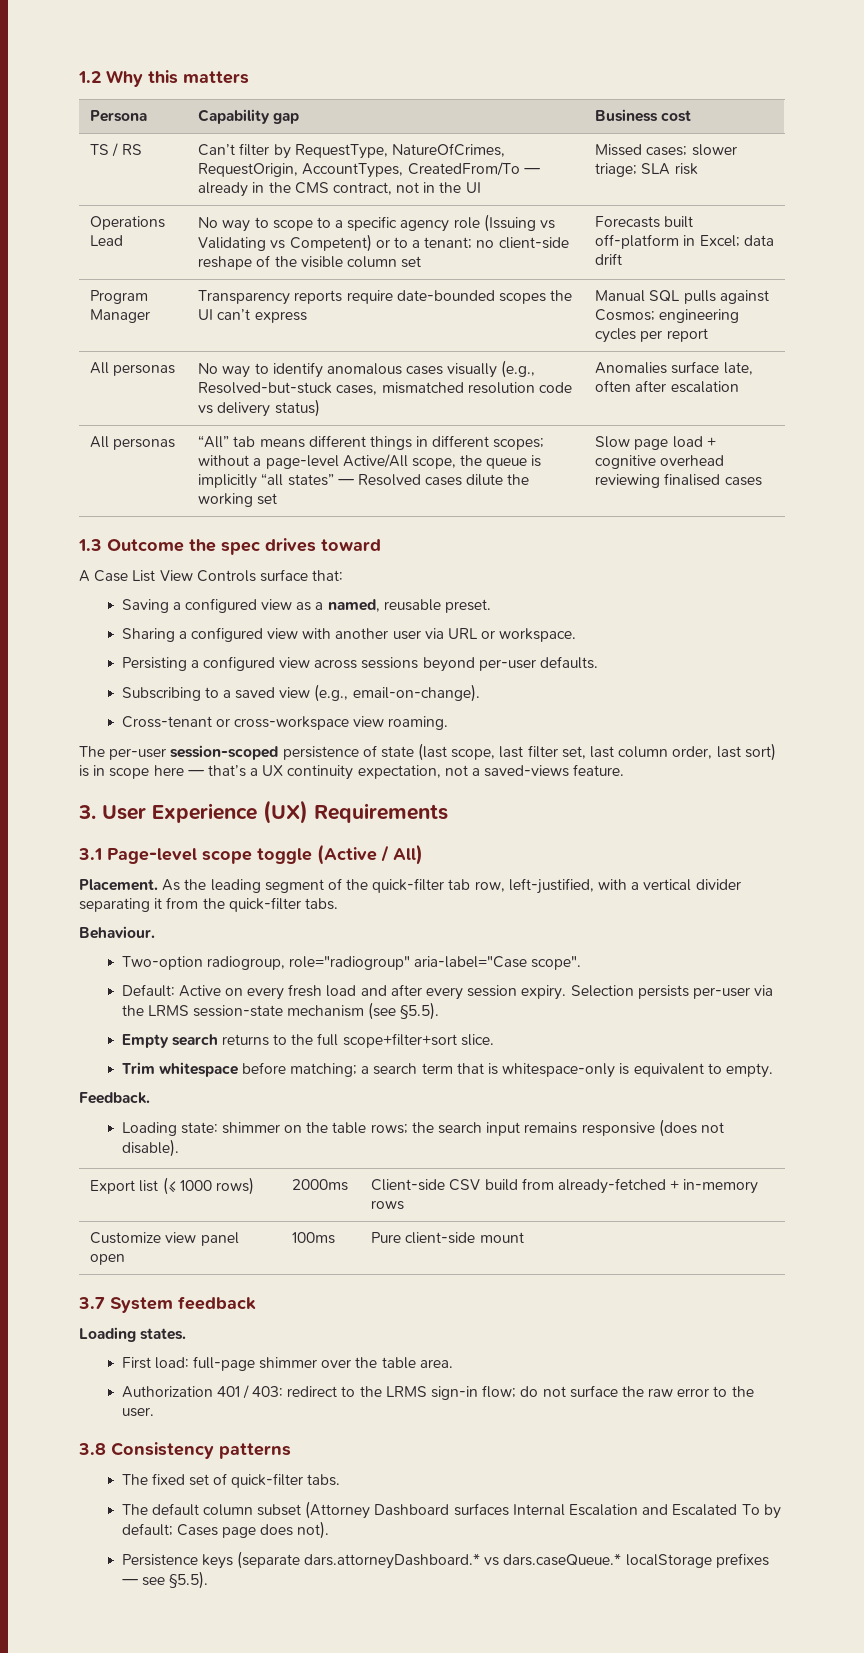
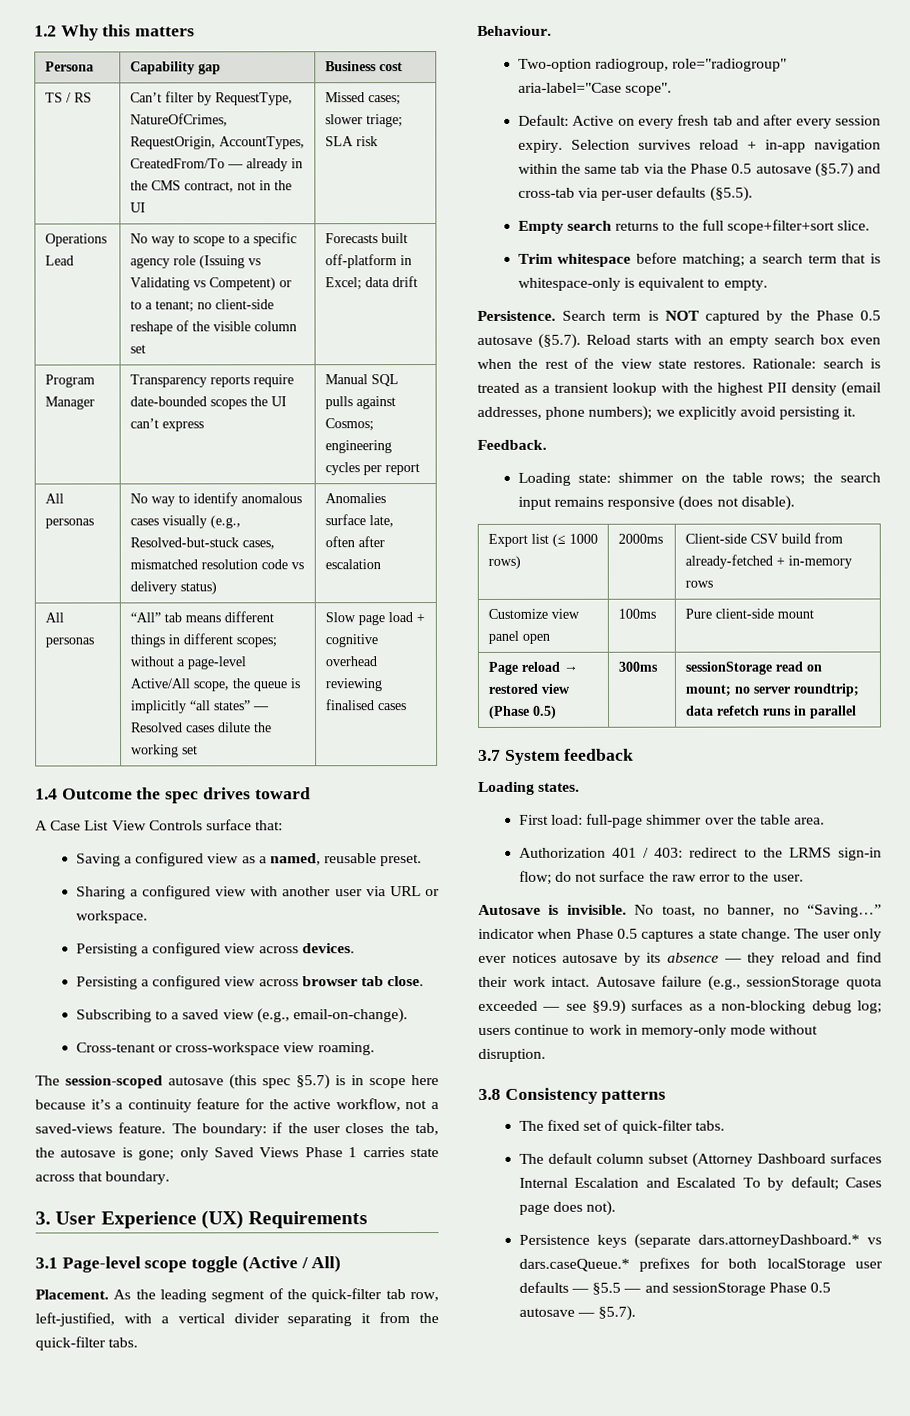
[78,539,102,551] 1.3 -> [35,788,58,800] 1.4
[361,656,598,672] sessions beyond per-user defaults. -> [301,943,355,954] [75,975,425,990] devices. // Persisting a configured view across browser tab close.
[109,743,776,761] [79,764,625,780] per-user session-scoped persistence of state (last scope, last filter set, last column order, last sort) is in scope here — that’s a UX continuity expectation, not a saved-views feature. -> [65,1074,439,1090] [35,1098,440,1113] [35,1122,439,1137] [35,1147,439,1161] [35,1171,171,1185] session-scoped autosave (this spec §5.7) is in scope here because it’s a continuity feature for the active workflow, not a saved-views feature. The boundary: if the user closes the tab, the autosave is gone; only Saved Views Phase 1 carries state across that boundary.
[326,985,357,997] load -> [712,115,733,126] tab
[637,985,774,999] [121,1002,440,1020] persists per-user via the LRMS session-state mechanism (see §5.5). -> [637,139,881,153] [517,162,881,178] [517,186,753,202] survives reload + in-app navigation within the same tab via the Phase 0.5 autosave (§5.7) and cross-tab via per-user defaults (§5.5).
(773, 1070) none -> [477,310,881,324] [477,333,881,349] [477,357,881,369] [477,381,881,397] [477,405,857,421] // Persistence. Search term is NOT captured by the Phase 0.5 autosave (§5.7). Reload starts with an empty search box even when the rest of the view state restores. Rationale: search is treated as a transient lookup with the highest PII density (email addresses, phone numbers); we explicitly avoid persisting it.
(524, 1237) none -> [487,661,578,675] [487,683,570,694] [487,705,557,719] [617,661,658,672] [684,661,822,675] [684,683,859,697] [684,705,857,719] // Page reload → restored view (Phase 0.5) | 300ms | sessionStorage read on mount; no server roundtrip; data refetch runs in parallel
(154, 1412) none -> [478,904,882,918] [478,928,883,942] [478,951,882,966] [478,975,882,991] [478,999,882,1015] [478,1024,819,1038] [478,1048,546,1062] // Autosave is invisible. No toast, no banner, no “Saving…” indicator when Phase 0.5 captures a state change. The user only ever notices autosave by its absence — they reload and find their work intact. Autosave failure (e.g., sessionStorage quota exceeded — see §9.9) surfaces as a non-blocking debug log; users continue to work in memory-only mode without disruption.
[625,1553,769,1568] [121,1571,208,1589] localStorage prefixes — see §5.5). -> [639,1257,883,1272] [518,1281,832,1296] [518,1305,637,1321] prefixes for both localStorage user defaults — §5.5 — and sessionStorage Phase 0.5 autosave — §5.7).

